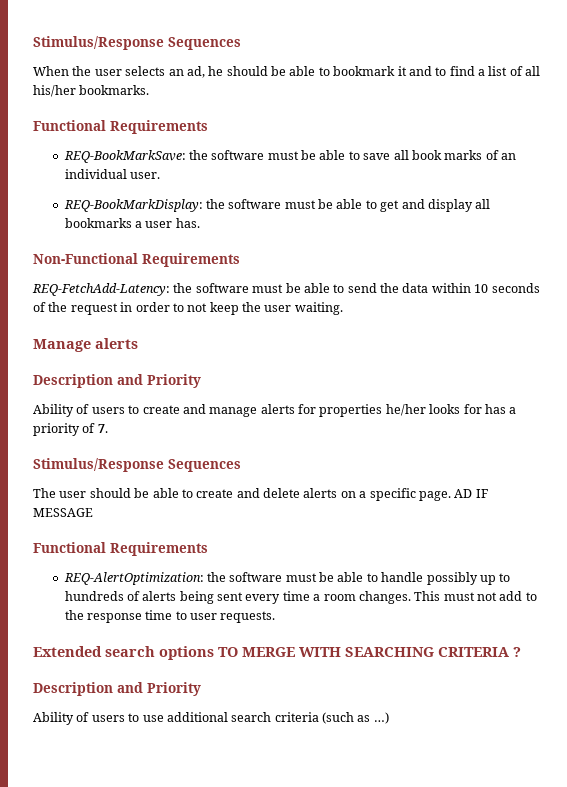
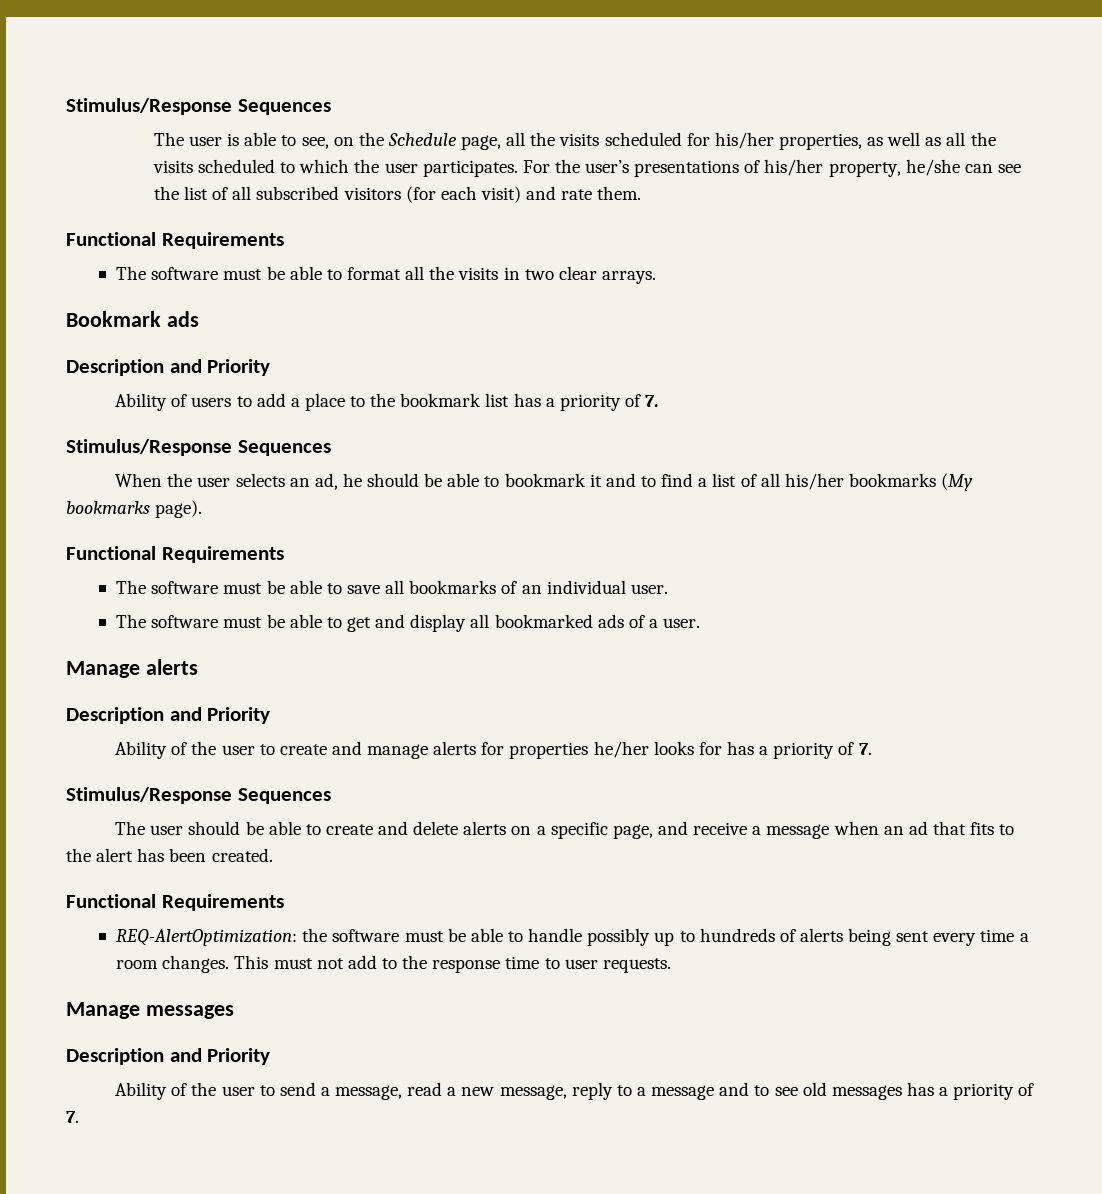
[33,36,241,50] Stimulus/Response Sequences -> [66,98,331,115] [153,132,996,150] [152,159,1021,177] [153,186,642,203] [66,232,284,249] [116,266,656,284] [66,311,199,327] [66,359,271,376] [115,393,659,411] [66,439,331,456] Stimulus/Response Sequences // The user is able to see, on the Schedule page, all the visits scheduled for his/her properties, as well as all the visits scheduled to which the user participates. For the user’s presentations of his/her property, he/she can see the list of all subscribed visitors (for each visit) and rate them. // Functional Requirements // The software must be able to format all the visits in two clear arrays. // Bookmark ads // Description and Priority // Ability of users to add a place to the bookmark list has a priority of 7. // Stimulus/Response Sequences
[79,85,150,95] [33,120,208,134] [63,150,208,163] bookmarks. // Functional Requirements // REQ-BookMarkSave: the -> [848,473,974,491] [66,500,203,518] [66,546,284,563] [116,580,147,594] bookmarks (My bookmarks page). // Functional Requirements // The
[411,150,483,160] book marks -> [409,580,497,594] bookmarks
[63,199,225,212] REQ-BookMarkDisplay: the -> [116,614,147,628] The
[64,218,200,228] [33,253,240,267] [32,283,540,296] [33,302,343,315] bookmarks a user has. // Non-Functional Requirements // REQ-FetchAdd-Latency: the software must be able to send the data within 10 seconds of the request in order to not keep the user waiting. -> [494,614,701,628] bookmarked ads of a user.
[91,407,125,414] users -> [191,741,255,755] the user
[418,489,488,501] [33,508,93,517] page. AD IF MESSAGE -> [612,821,1015,839] [66,848,273,862] page, and receive a message when an ad that fits to the alert has been created.
[33,646,521,660] [33,682,201,696] [33,712,389,725] Extended search options TO MERGE WITH SEARCHING CRITERIA ? // Description and Priority // Ability of users to use additional search criteria (such as …) -> [66,1002,234,1019] [66,1048,271,1065] [115,1082,1035,1100] [66,1111,79,1123] Manage messages // Description and Priority // Ability of the user to send a message, read a new message, reply to a message and to see old messages has a priority of 7.

